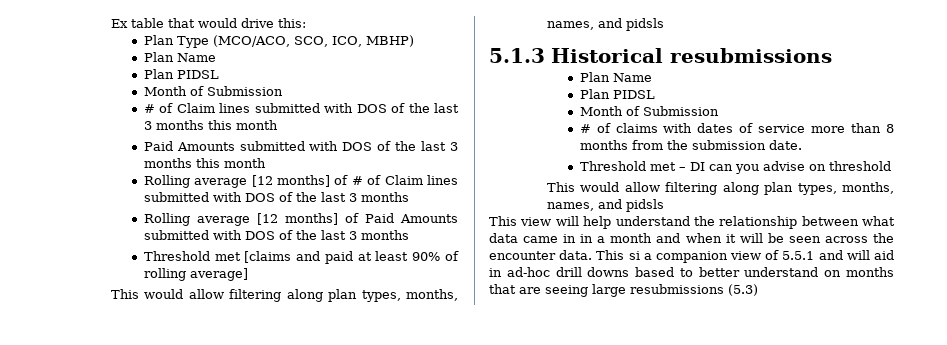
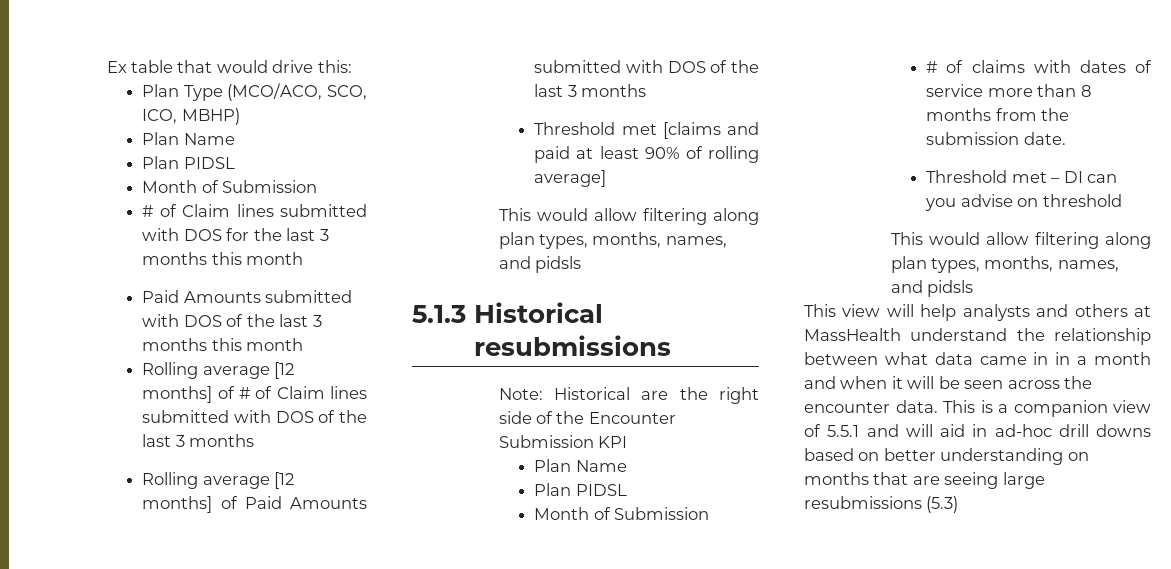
[391,103,406,113] of -> [226,228,250,241] for
(833, 55) none -> [498,387,759,404] [498,411,676,424] [498,435,628,448] // Note: Historical are the right side of the Encounter Submission KPI
(612, 222) none -> [962,304,1151,321] [804,328,901,341] analysts and others at MassHealth
[628,251,640,260] si -> [980,400,993,413] is
[679,267,819,277] to better understand -> [858,448,1064,465] on better understanding

